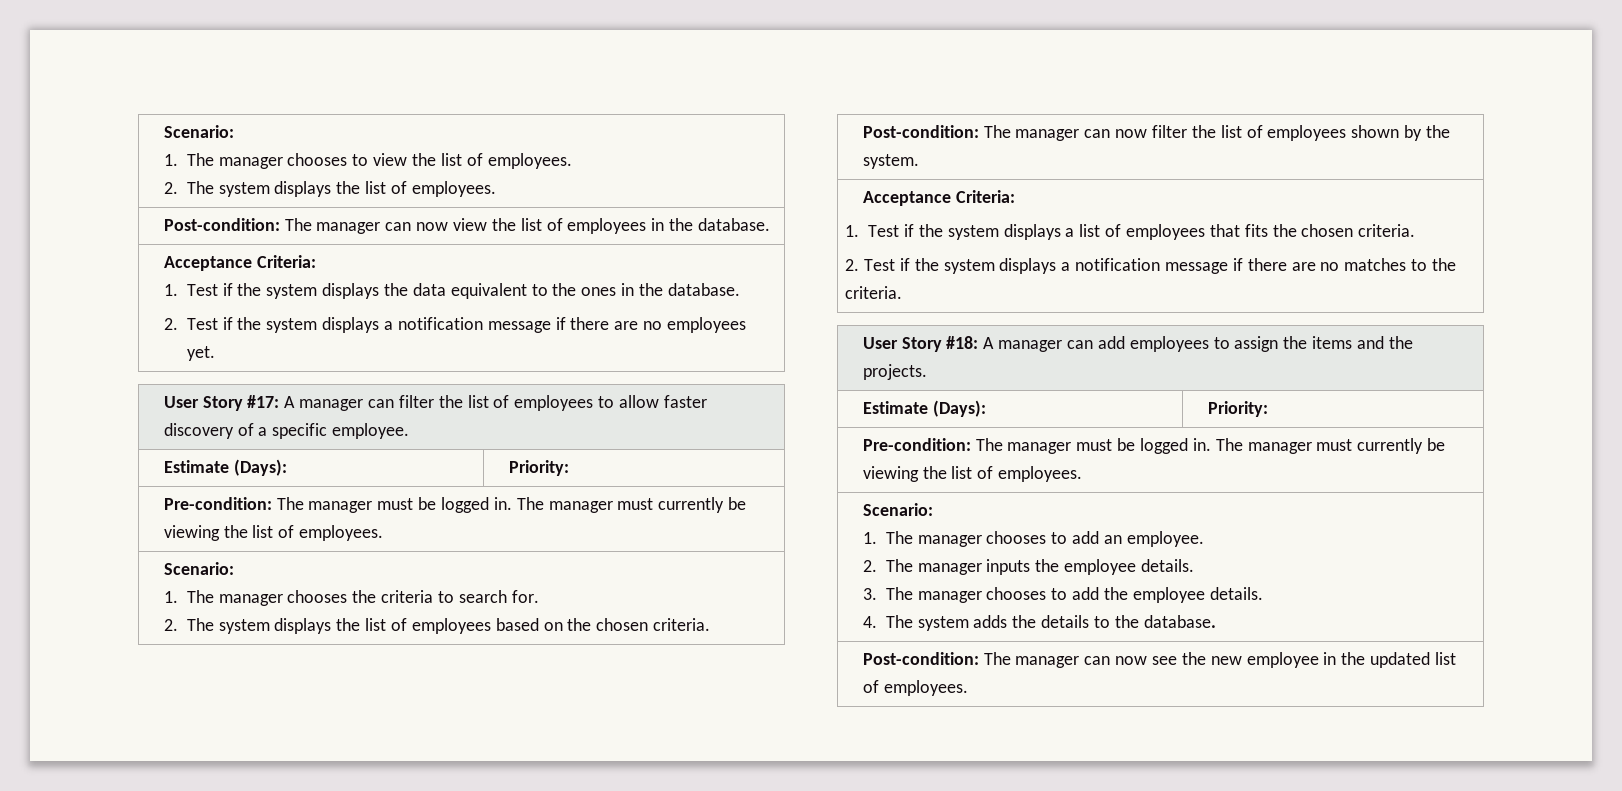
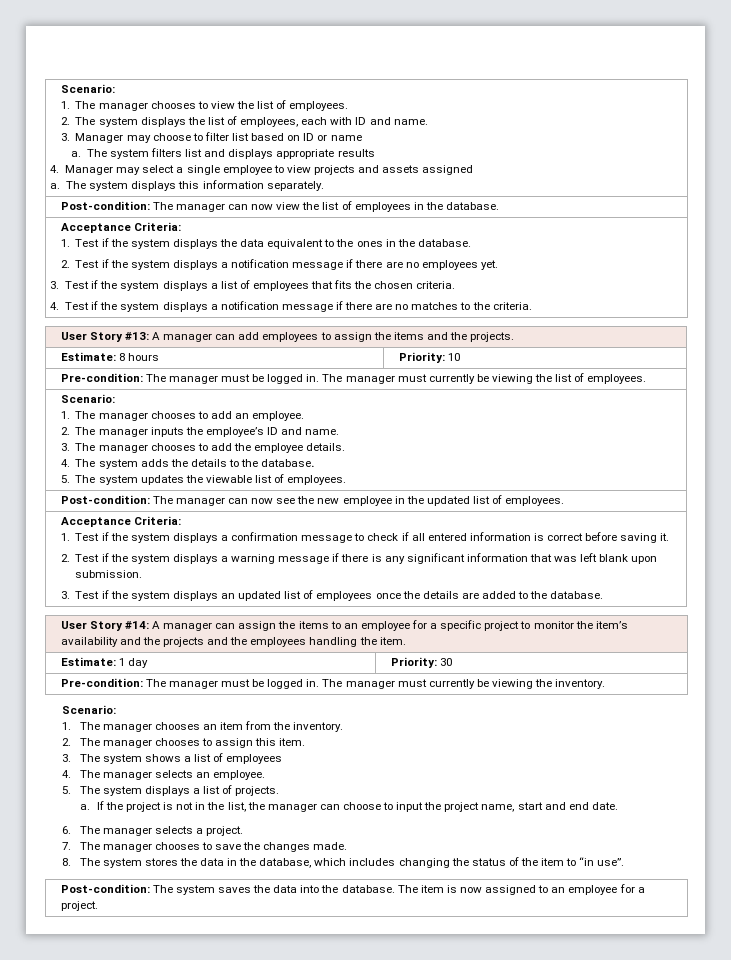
[411,181,496,197] employees. -> [240,117,428,127] [60,132,362,143] [71,148,375,159] [50,165,474,175] [50,180,324,191] employees, each with ID and name. // 3. Manager may choose to filter list based on ID or name // a. The system filters list and displays appropriate results // 4. Manager may select a single employee to view projects and assets assigned // a. The system displays this information separately.
[163,395,707,411] [163,423,410,439] [163,459,287,476] [508,460,569,476] [163,497,747,513] [163,525,384,541] [163,562,234,575] [163,590,539,606] [163,618,711,634] [862,125,1450,141] [862,154,919,169] [862,190,1015,206] [845,225,860,237] // User Story #17: A manager can filter the list of employees to allow faster discovery of a specific employee. // Estimate (Days): | Priority: // Pre-condition: The manager must be logged in. The manager must currently be viewing the list of employees. // Scenario: // 1. The manager chooses the criteria to search for. // 2. The system displays the list of employees based on the chosen criteria. // Post-condition: The manager can now filter the list of employees shown by the system. // Acceptance Criteria: // 1. -> [50,281,60,289] // 3.
[845,259,860,271] 2. -> [50,302,60,310] 4.
[946,336,979,349] #18: -> [124,332,149,340] #13:
[862,400,986,417] [1207,401,1268,417] Estimate (Days): | Priority: -> [60,352,159,361] [398,352,460,363] Estimate: 8 hours | Priority: 10
[1064,559,1194,575] employee details. -> [205,427,340,437] employee’s ID and name.
(1216, 621) none -> [60,474,347,485] // 5. The system updates the viewable list of employees.
(968, 688) none -> [60,516,181,527] [60,532,670,543] [60,553,658,564] [75,570,143,578] [60,590,604,601] [60,620,628,631] [60,637,406,647] [60,657,148,668] [390,657,452,668] [60,678,606,689] [62,705,117,714] [62,721,344,732] [62,738,306,748] [62,753,283,764] [62,770,265,780] [62,785,280,796] [79,801,618,812] [62,826,243,836] [62,842,348,852] [62,857,625,868] [60,884,645,895] [60,901,98,911] // Acceptance Criteria: // 1. Test if the system displays a confirmation message to check if all entered information is correct before saving it. // 2. Test if the system displays a warning message if there is any significant information that was left blank upon submission. // 3. Test if the system displays an updated list of employees once the details are added to the database. // User Story #14: A manager can assign the items to an employee for a specific project to monitor the item’s availability and the projects and the employees handling the item. // Estimate: 1 day | Priority: 30 // Pre-condition: The manager must be logged in. The manager must currently be viewing the inventory. // Scenario: // 1. The manager chooses an item from the inventory. // 2. The manager chooses to assign this item. // 3. The system shows a list of employees // 4. The manager selects an employee. // 5. The system displays a list of projects. // a. If the project is not in the list, the manager can choose to input the project name, start and end date. // 6. The manager selects a project. // 7. The manager chooses to save the changes made. // 8. The system stores the data in the database, which includes changing the status of the item to “in use”. // Post-condition: The system saves the data into the database. The item is now assigned to an employee for a project.

